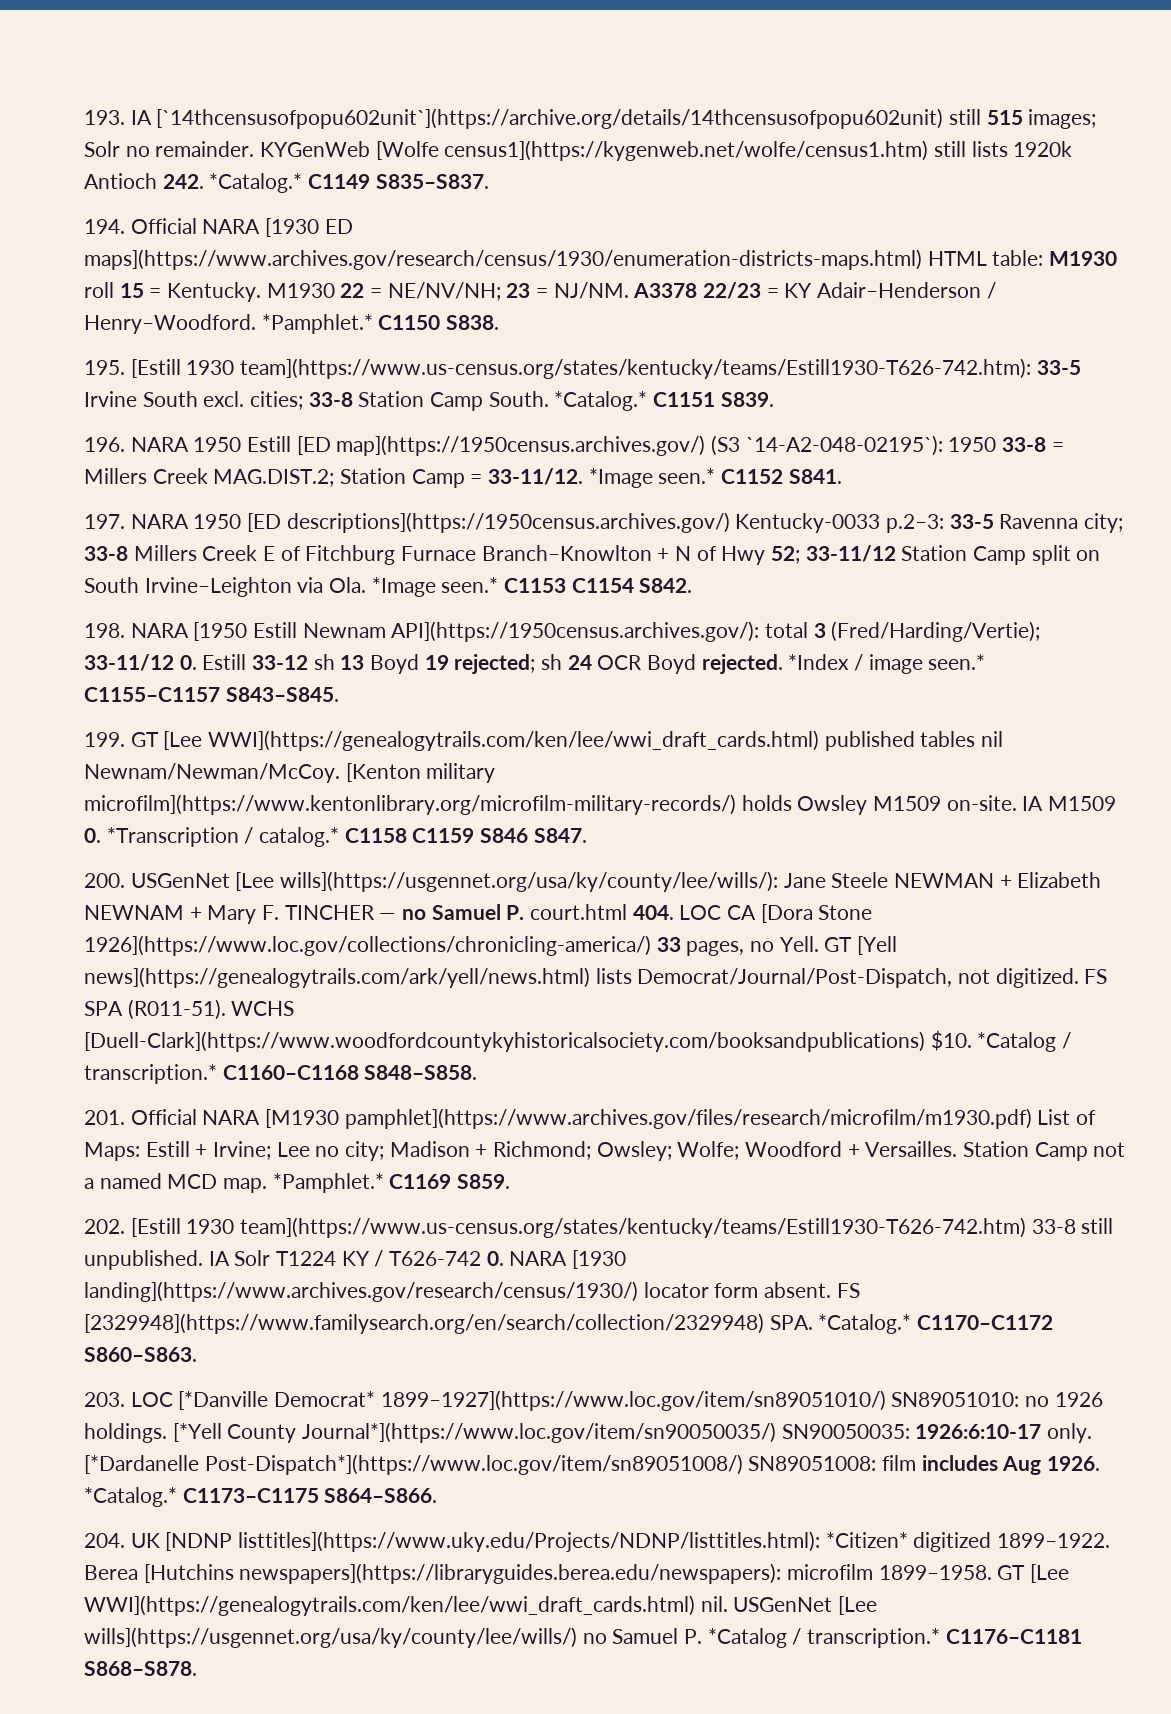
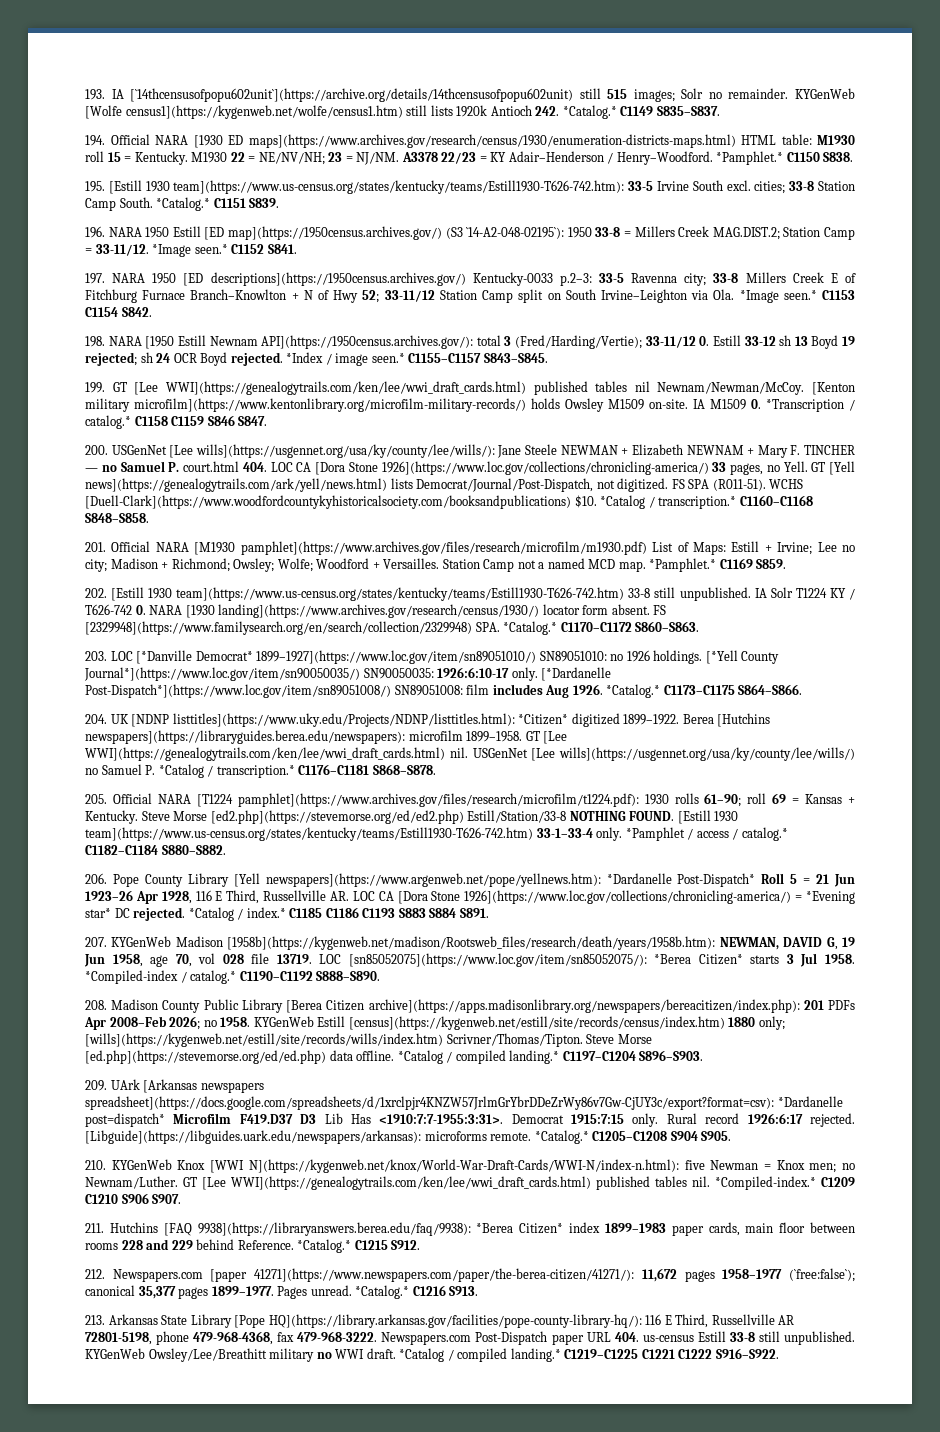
(197, 1668) none -> [85,793,855,807] [85,810,739,824] [85,827,788,841] [85,845,226,855] [85,873,855,887] [85,890,855,904] [85,907,489,921] [85,936,856,950] [84,953,855,967] [85,970,381,984] [85,999,855,1013] [84,1016,785,1030] [85,1033,652,1047] [85,1050,704,1064] [85,1079,264,1093] [85,1096,843,1110] [85,1113,855,1127] [85,1130,732,1144] [85,1159,856,1173] [85,1176,855,1190] [85,1193,182,1204] [85,1222,856,1236] [85,1239,421,1253] [85,1268,856,1282] [85,1285,479,1299] [85,1314,795,1328] [85,1331,855,1345] [85,1348,779,1362] // 205. Official NARA [T1224 pamphlet](https://www.archives.gov/files/research/microfilm/t1224.pdf): 1930 rolls 61–90; roll 69 = Kansas + Kentucky. Steve Morse [ed2.php](https://stevemorse.org/ed/ed2.php) Estill/Station/33-8 NOTHING FOUND. [Estill 1930 team](https://www.us-census.org/states/kentucky/teams/Estill1930-T626-742.htm) 33-1–33-4 only. *Pamphlet / access / catalog.* C1182–C1184 S880–S882. // 206. Pope County Library [Yell newspapers](https://www.argenweb.net/pope/yellnews.htm): *Dardanelle Post-Dispatch* Roll 5 = 21 Jun 1923–26 Apr 1928, 116 E Third, Russellville AR. LOC CA [Dora Stone 1926](https://www.loc.gov/collections/chronicling-america/) = *Evening star* DC rejected. *Catalog / index.* C1185 C1186 C1193 S883 S884 S891. // 207. KYGenWeb Madison [1958b](https://kygenweb.net/madison/Rootsweb_files/research/death/years/1958b.htm): NEWMAN, DAVID G, 19 Jun 1958, age 70, vol 028 file 13719. LOC [sn85052075](https://www.loc.gov/item/sn85052075/): *Berea Citizen* starts 3 Jul 1958. *Compiled-index / catalog.* C1190–C1192 S888–S890. // 208. Madison County Public Library [Berea Citizen archive](https://apps.madisonlibrary.org/newspapers/bereacitizen/index.php): 201 PDFs Apr 2008–Feb 2026; no 1958. KYGenWeb Estill [census](https://kygenweb.net/estill/site/records/census/index.htm) 1880 only; [wills](https://kygenweb.net/estill/site/records/wills/index.htm) Scrivner/Thomas/Tipton. Steve Morse [ed.php](https://stevemorse.org/ed/ed.php) data offline. *Catalog / compiled landing.* C1197–C1204 S896–S903. // 209. UArk [Arkansas newspapers spreadsheet](https://docs.google.com/spreadsheets/d/1xrclpjr4KNZW57JrlmGrYbrDDeZrWy86v7Gw-CjUY3c/export?format=csv): *Dardanelle post=dispatch* Microfilm F419.D37 D3 Lib Has <1910:7:7-1955:3:31>. Democrat 1915:7:15 only. Rural record 1926:6:17 rejected. [Libguide](https://libguides.uark.edu/newspapers/arkansas): microforms remote. *Catalog.* C1205–C1208 S904 S905. // 210. KYGenWeb Knox [WWI N](https://kygenweb.net/knox/World-War-Draft-Cards/WWI-N/index-n.html): five Newman = Knox men; no Newnam/Luther. GT [Lee WWI](https://genealogytrails.com/ken/lee/wwi_draft_cards.html) published tables nil. *Compiled-index.* C1209 C1210 S906 S907. // 211. Hutchins [FAQ 9938](https://libraryanswers.berea.edu/faq/9938): *Berea Citizen* index 1899–1983 paper cards, main floor between rooms 228 and 229 behind Reference. *Catalog.* C1215 S912. // 212. Newspapers.com [paper 41271](https://www.newspapers.com/paper/the-berea-citizen/41271/): 11,672 pages 1958–1977 (`free:false`); canonical 35,377 pages 1899–1977. Pages unread. *Catalog.* C1216 S913. // 213. Arkansas State Library [Pope HQ](https://library.arkansas.gov/facilities/pope-county-library-hq/): 116 E Third, Russellville AR 72801-5198, phone 479-968-4368, fax 479-968-3222. Newspapers.com Post-Dispatch paper URL 404. us-census Estill 33-8 still unpublished. KYGenWeb Owsley/Lee/Breathitt military no WWI draft. *Catalog / compiled landing.* C1219–C1225 C1221 C1222 S916–S922.

